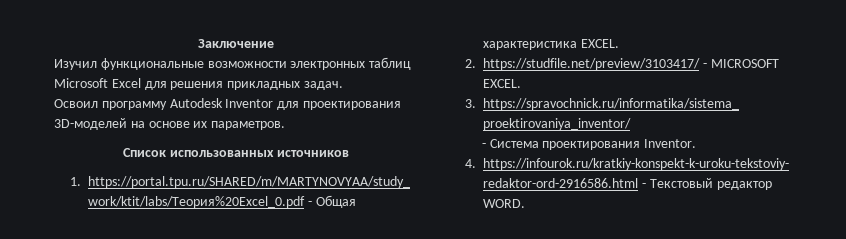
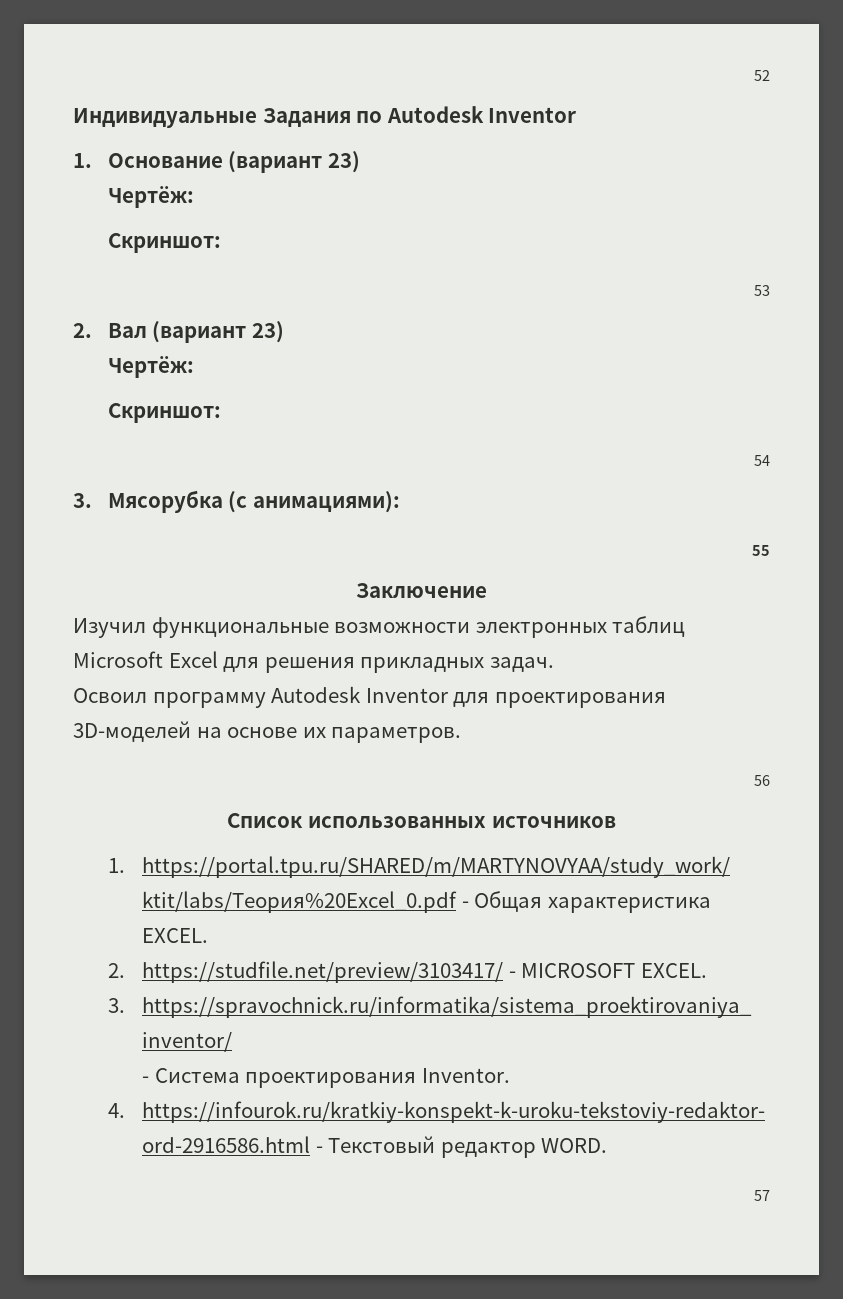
(198, 43) none -> [754,70,770,81] [73,106,577,128] [73,151,360,173] [107,186,194,208] [107,233,221,253] [754,285,770,296] [73,321,284,343] [107,356,194,378] [107,403,221,423] [754,455,770,466] [73,490,400,513] [752,545,770,556] 52 // Индивидуальные Задания по Autodesk Inventor // 1. Основание (вариант 23) // Чертёж: // Скриншот: // 53 // 2. Вал (вариант 23) // Чертёж: // Скриншот: // 54 // 3. Мясорубка (с анимациями): // 55 //
(286, 125) none -> [754,775,770,786] // 56
(526, 203) none -> [754,1190,770,1201] // 57

